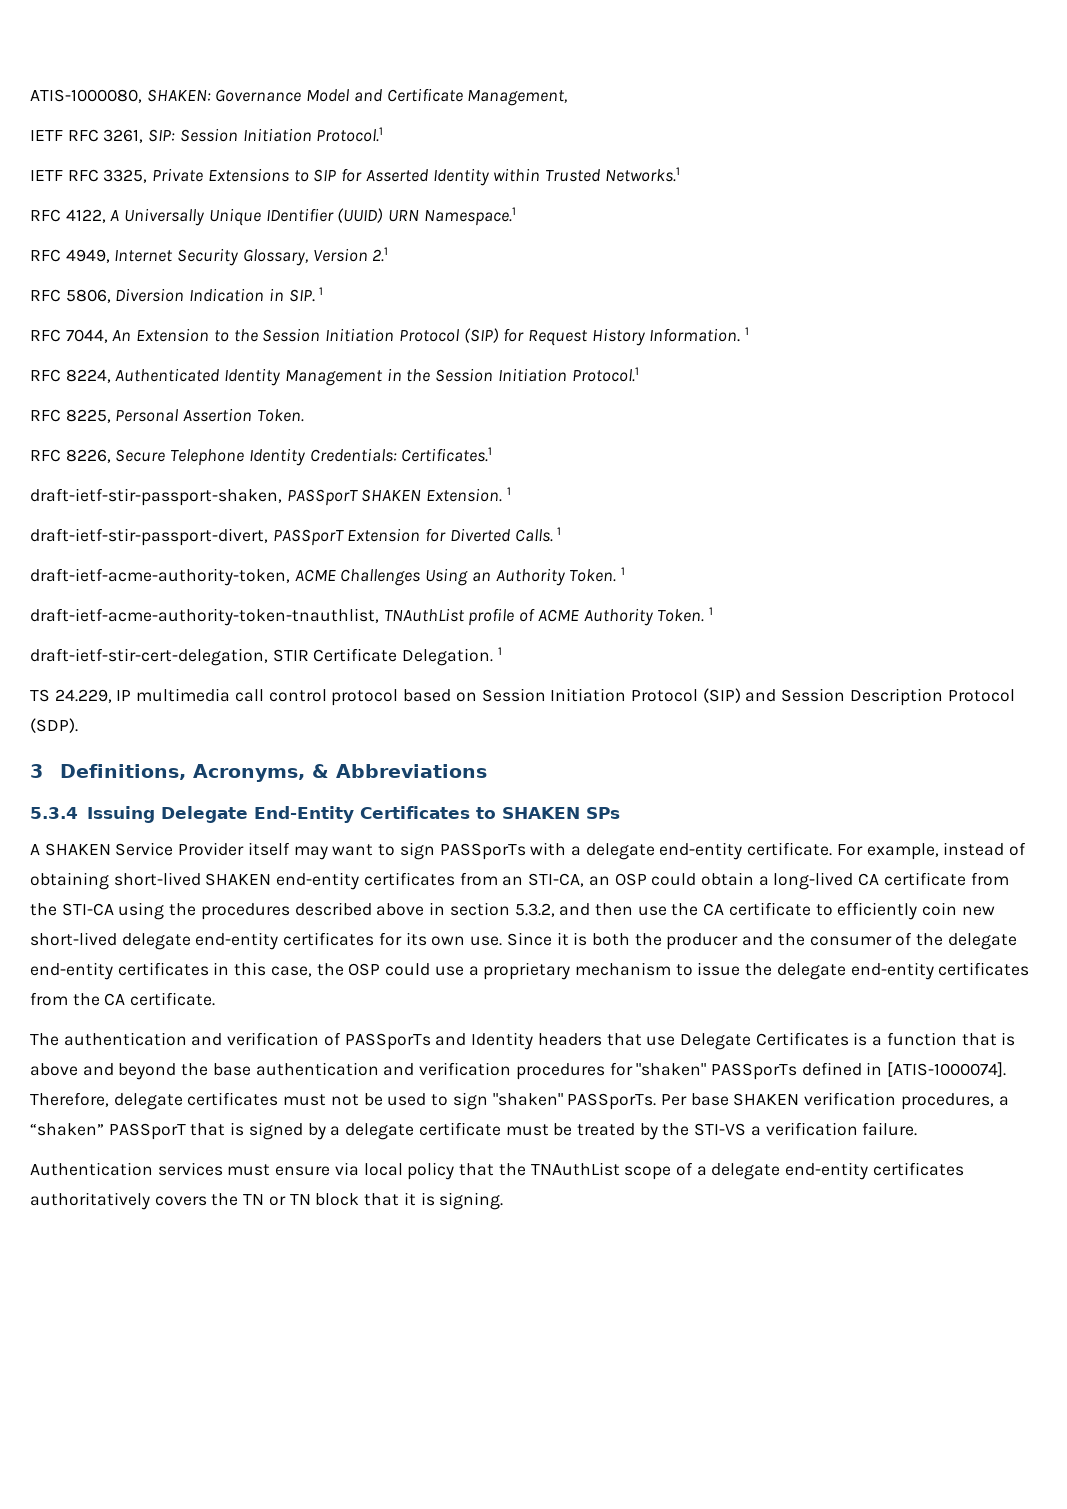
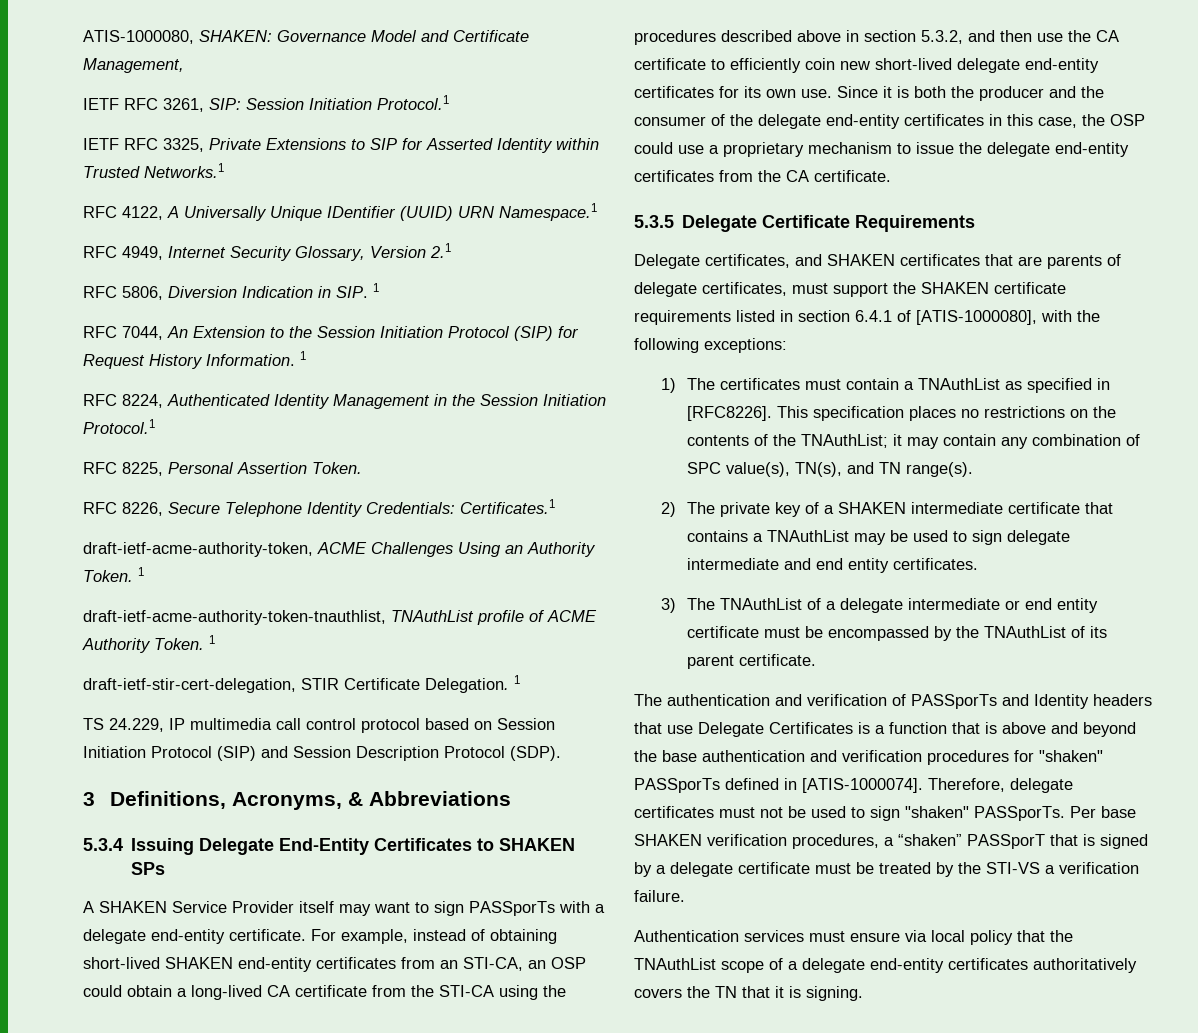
[30,487,511,506] [30,527,562,546] // draft-ietf-stir-passport-shaken, PASSporT SHAKEN Extension. 1 // draft-ietf-stir-passport-divert, PASSporT Extension for Diverted Calls. 1 -> (555, 506) none
(216, 999) none -> [634,215,976,232] [634,254,1121,269] [634,282,1066,297] [634,310,1100,325] [634,338,787,353] [660,378,1111,393] [687,406,1117,421] [687,434,1141,449] [687,462,974,477] [660,502,1114,517] [687,530,1071,545] [687,558,979,573] [660,598,1099,613] [687,626,1108,641] [687,654,817,669] // 5.3.5 Delegate Certificate Requirements // Delegate certificates, and SHAKEN certificates that are parents of delegate certificates, must support the SHAKEN certificate requirements listed in section 6.4.1 of [ATIS-1000080], with the following exceptions: // 1) The certificates must contain a TNAuthList as specified in [RFC8226]. This specification places no restrictions on the contents of the TNAuthList; it may contain any combination of SPC value(s), TN(s), and TN range(s). // 2) The private key of a SHAKEN intermediate certificate that contains a TNAuthList may be used to sign delegate intermediate and end entity certificates. // 3) The TNAuthList of a delegate intermediate or end entity certificate must be encompassed by the TNAuthList of its parent certificate.
[268,1193,360,1206] or TN block -> (737, 992) none

